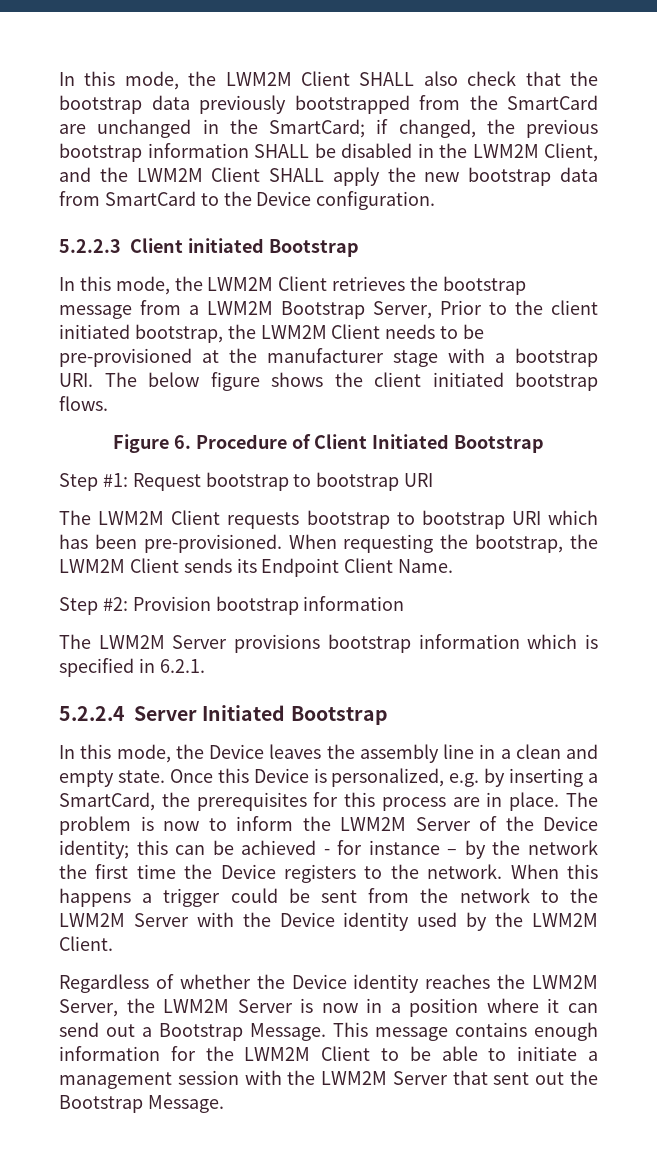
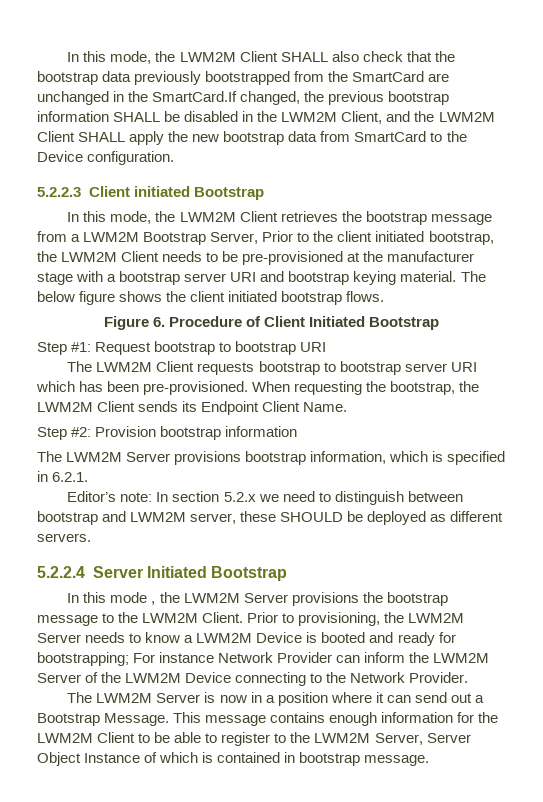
[269,119,389,138] SmartCard; if -> [152,91,238,102] SmartCard.If
[59,373,93,387] URI. -> [184,271,457,285] server URI and bootstrap keying material.
(505, 519) none -> [404,363,447,372] server
[418,634,520,649] information -> [310,451,387,464] information,
(205, 666) none -> [67,491,463,505] [37,511,504,525] [37,533,91,542] // Editor’s note: In section 5.2.x we need to distinguish between bootstrap and LWM2M server, these SHOULD be deployed as different servers.
[116,744,598,763] [59,768,598,787] [59,792,598,811] [59,816,227,835] mode, the Device leaves the assembly line in a clean and empty state. Once this Device is personalized, e.g. by inserting a SmartCard, the prerequisites for this process are in place. The problem is now to -> [110,592,448,606] [37,612,465,626] [37,632,456,646] [37,652,361,666] mode , the LWM2M Server provisions the bootstrap message to the LWM2M Client. Prior to provisioning, the LWM2M Server needs to know a LWM2M Device is booted and ready for bootstrapping; For instance Network Provider can
[543,816,598,831] [59,840,599,859] [59,864,598,883] [59,888,598,907] [59,912,599,931] [59,936,113,951] [59,974,598,993] [59,998,155,1017] Device identity; this can be achieved - for instance – by the network the first time the Device registers to the network. When this happens a trigger could be sent from the network to the LWM2M Server with the Device identity used by the LWM2M Client. // Regardless of whether the Device identity reaches the LWM2M Server, the -> [125,672,469,686] [67,692,93,703] LWM2M Device connecting to the Network Provider. // The
[517,1046,598,1061] [59,1070,598,1089] [59,1095,224,1113] initiate a management session with the LWM2M Server that sent out the Bootstrap Message. -> [221,732,471,746] [37,752,430,766] register to the LWM2M Server, Server Object Instance of which is contained in bootstrap message.

